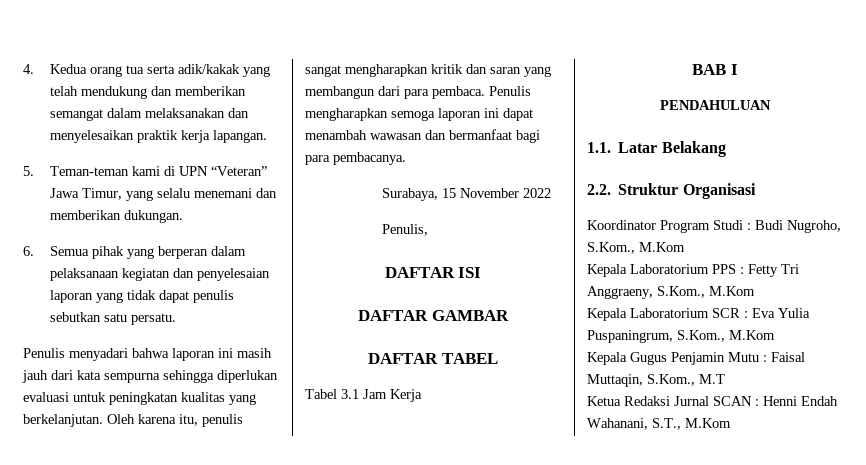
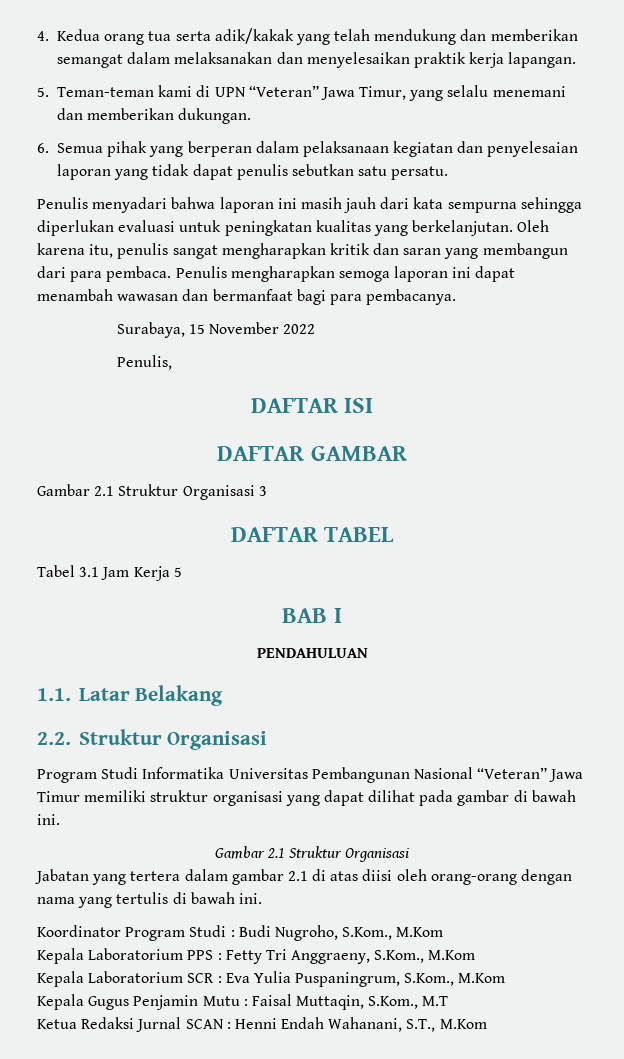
(509, 315) none -> [37,484,267,500] // Gambar 2.1 Struktur Organisasi 3
(422, 395) none -> [173,567,182,577] 5
(756, 191) none -> [37,767,584,783] [37,790,576,806] [37,814,60,825] [214,846,410,862] [35,869,573,885] [37,892,262,908] // Program Studi Informatika Universitas Pembangunan Nasional “Veteran” Jawa Timur memiliki struktur organisasi yang dapat dilihat pada gambar di bawah ini. // Gambar 2.1 Struktur Organisasi // Jabatan yang tertera dalam gambar 2.1 di atas diisi oleh orang-orang dengan nama yang tertulis di bawah ini.

